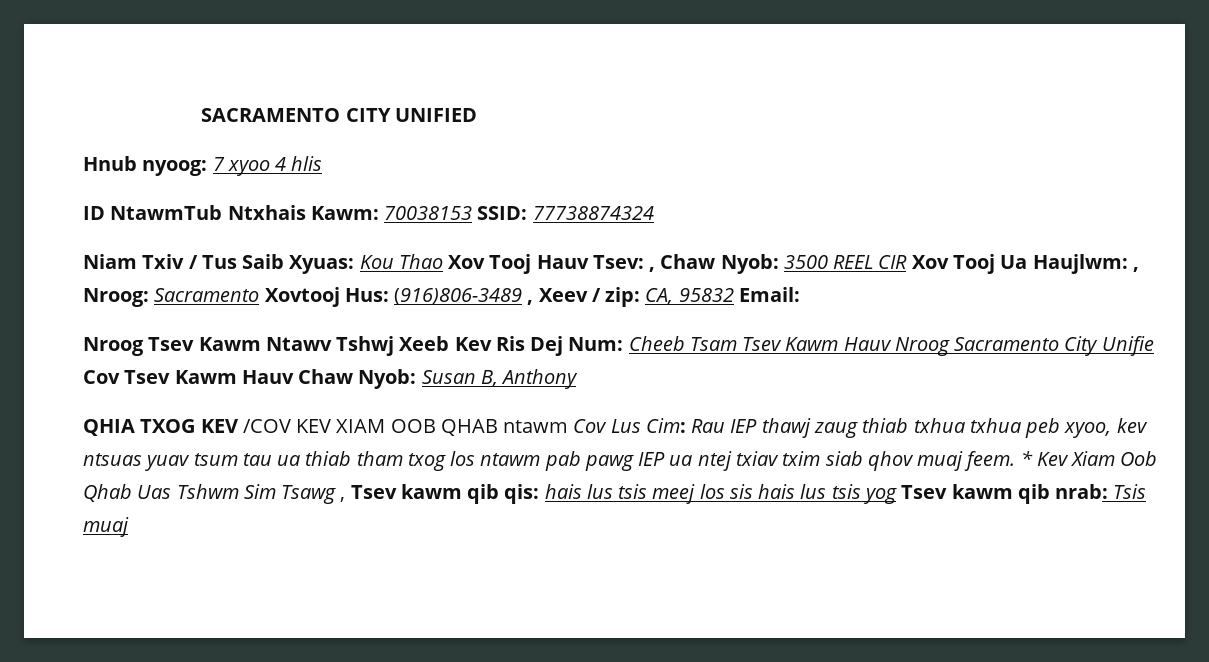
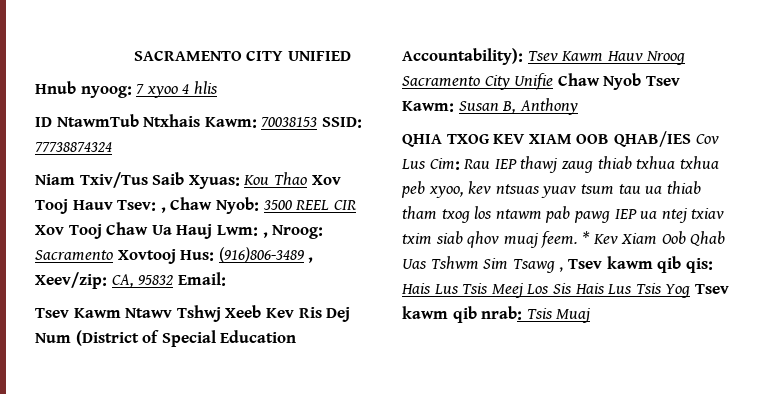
[142,254,237,269] Txiv / Tus -> [79,172,148,188] Txiv/Tus
[1000,254,1128,274] Ua Haujlwm: -> [106,222,258,239] Chaw Ua Hauj Lwm:
[538,287,641,307] Xeev / zip: -> [35,272,107,289] Xeev/zip:
[83,337,144,356] Nroog -> (226, 279) none
[568,336,737,351] Num: Cheeb Tsam -> [35,330,297,347] [402,48,523,65] Num (District of Special Education Accountability):
[83,369,417,389] Cov Tsev Kawm Hauv Chaw Nyob: -> [557,73,680,90] [402,101,454,112] Chaw Nyob Tsev Kawm:
[242,419,569,436] /COV KEV XIAM OOB QHAB ntawm -> [528,131,691,147] XIAM OOB QHAB/IES
[544,484,897,504] hais lus tsis meej los sis hais lus tsis yog -> [401,283,691,298] Hais Lus Tsis Meej Los Sis Hais Lus Tsis Yog
[83,517,129,537] muaj -> [556,308,592,323] Muaj

